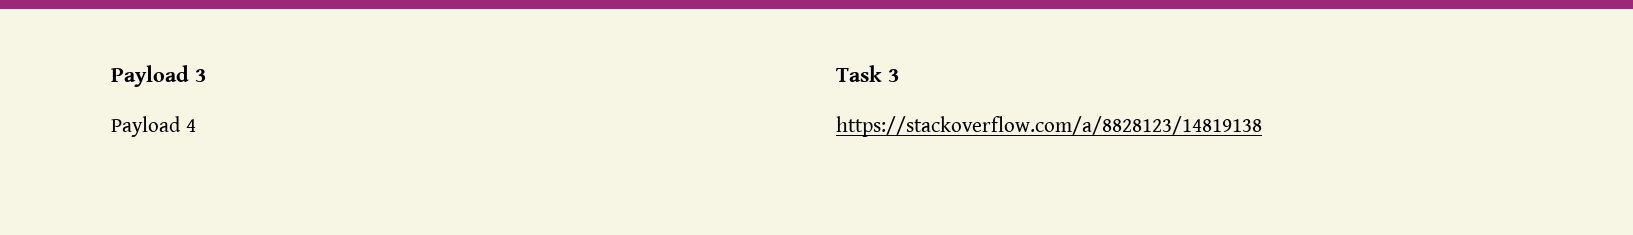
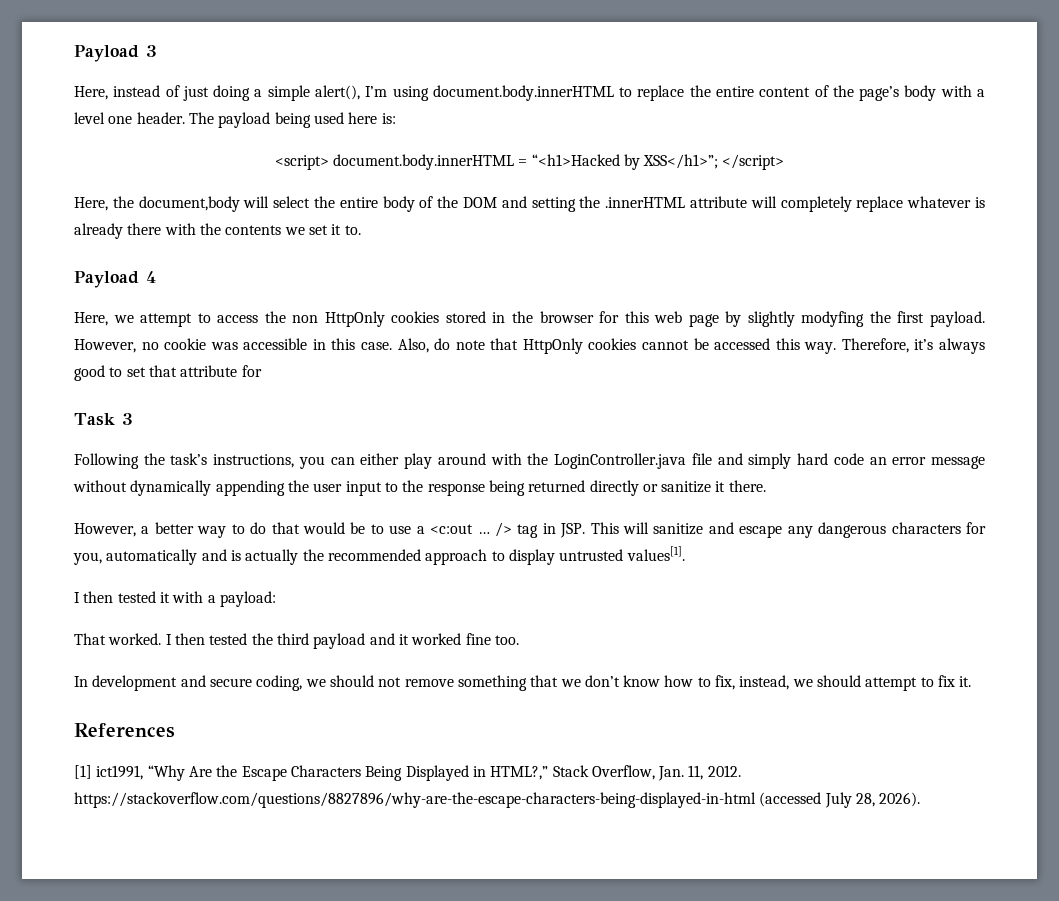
[111,116,196,137] [836,65,899,82] [836,116,1262,137] Payload 4 // Task 3 // https://stackoverflow.com/a/8828123/14819138 -> [74,85,986,101] [74,112,396,128] [274,154,785,170] [74,196,985,212] [74,223,361,239] [74,271,156,288] [74,311,985,327] [74,338,985,354] [74,365,262,381] [74,413,133,426] [74,453,985,469] [73,480,766,496] [74,522,986,538] [73,546,685,565] [74,591,276,607] [74,633,519,649] [74,675,972,691] [74,723,175,738] [74,765,741,781] [74,792,921,808] Here, instead of just doing a simple alert(), I’m using document.body.innerHTML to replace the entire content of the page’s body with a level one header. The payload being used here is: // <script> document.body.innerHTML = “<h1>Hacked by XSS</h1>”; </script> // Here, the document,body will select the entire body of the DOM and setting the .innerHTML attribute will completely replace whatever is already there with the contents we set it to. // Payload 4 // Here, we attempt to access the non HttpOnly cookies stored in the browser for this web page by slightly modyfing the first payload. However, no cookie was accessible in this case. Also, do note that HttpOnly cookies cannot be accessed this way. Therefore, it’s always good to set that attribute for // Task 3 // Following the task’s instructions, you can either play around with the LoginController.java file and simply hard code an error message without dynamically appending the user input to the response being returned directly or sanitize it there. // However, a better way to do that would be to use a <c:out … /> tag in JSP. This will sanitize and escape any dangerous characters for you, automatically and is actually the recommended approach to display untrusted values[1]. // I then tested it with a payload: // That worked. I then tested the third payload and it worked fine too. // In development and secure coding, we should not remove something that we don’t know how to fix, instead, we should attempt to fix it. // References // [1] ict1991, “Why Are the Escape Characters Being Displayed in HTML?,” Stack Overflow, Jan. 11, 2012. https://stackoverflow.com/questions/8827896/why-are-the-escape-characters-being-displayed-in-html (accessed July 28, 2026).

